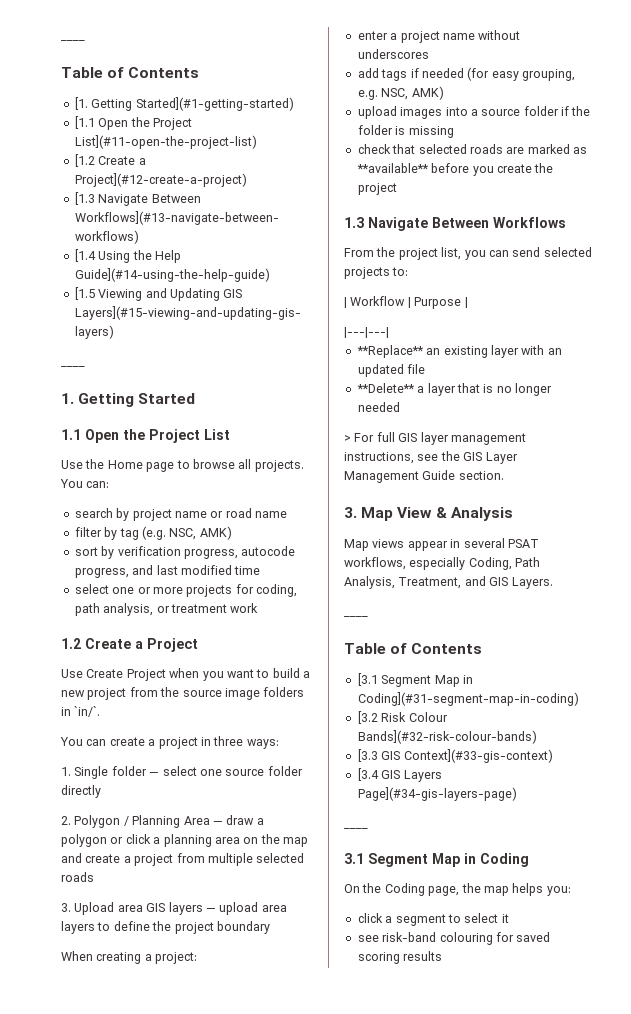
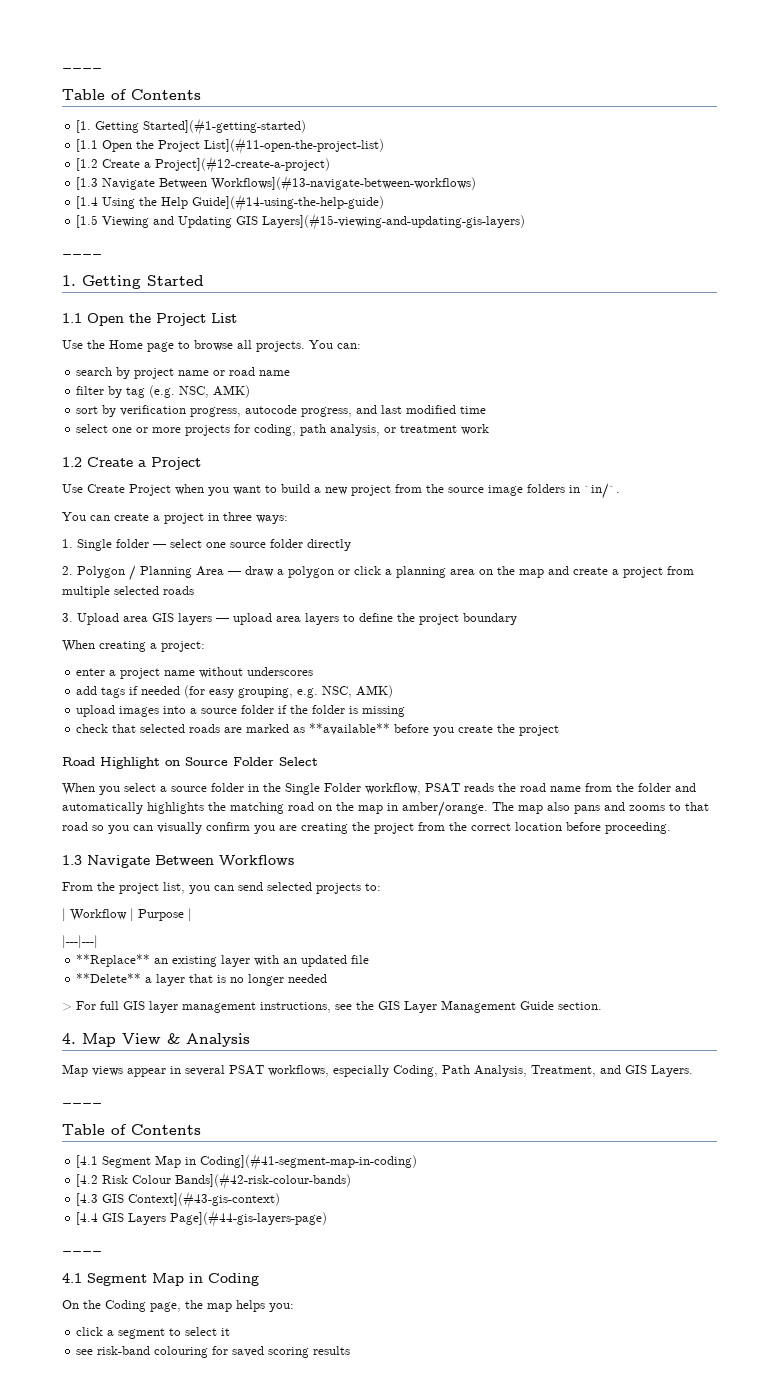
(397, 189) none -> [62,757,318,769] [62,783,696,795] [62,801,709,817] [62,822,671,834] // Road Highlight on Source Folder Select // When you select a source folder in the Single Folder workflow, PSAT reads the road name from the folder and automatically highlights the matching road on the map in amber/orange. The map also pans and zooms to that road so you can visually confirm you are creating the project from the correct location before proceeding.
[344,507,357,518] 3. -> [62,1033,76,1044] 4.
[357,673,473,687] [357,692,579,706] [357,711,448,724] [357,730,537,744] [357,749,553,763] [357,768,379,781] [3.1 Segment Map in Coding](#31-segment-map-in-coding) // [3.2 Risk Colour Bands](#32-risk-colour-bands) // [3.3 GIS Context](#33-gis-context) // [3.4 -> [76,1153,418,1170] [76,1172,352,1189] [76,1191,281,1208] [76,1212,99,1225] [4.1 Segment Map in Coding](#41-segment-map-in-coding) // [4.2 Risk Colour Bands](#42-risk-colour-bands) // [4.3 GIS Context](#43-gis-context) // [4.4
[357,787,517,801] [344,828,368,829] [344,853,364,864] Page](#34-gis-layers-page) // ____ // 3.1 -> [170,1210,328,1227] [62,1249,102,1252] [62,1273,82,1283] Page](#44-gis-layers-page) // ____ // 4.1

